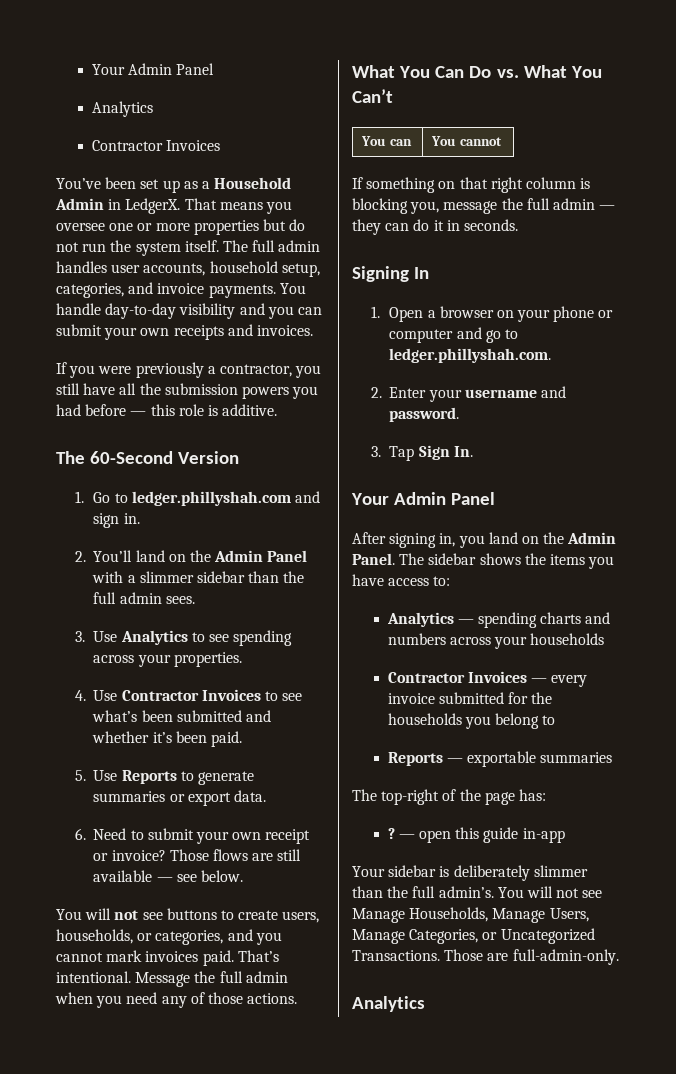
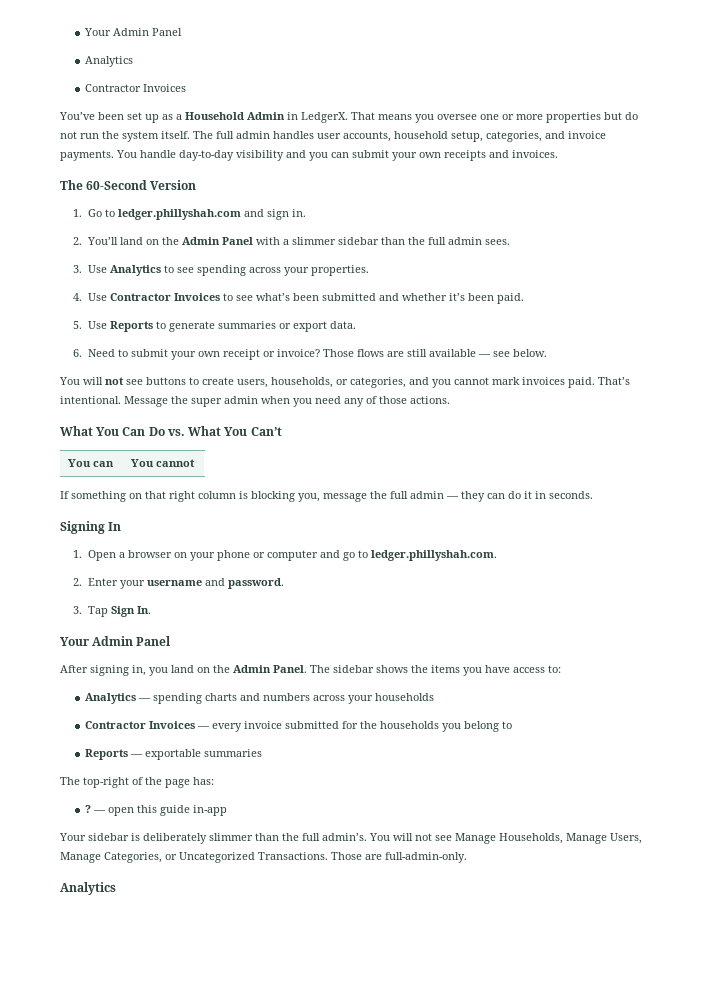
[56,362,322,378] [56,383,319,399] [56,404,278,416] // If you were previously a contractor, you still have all the submission powers you had before — this role is additive. -> (558, 154) none
[219,971,243,983] full -> [191,398,222,407] super

